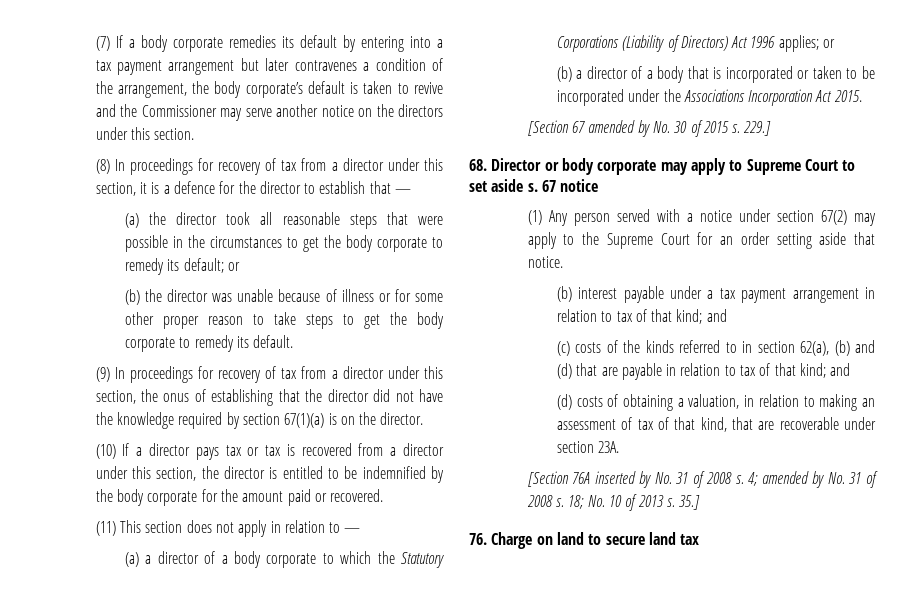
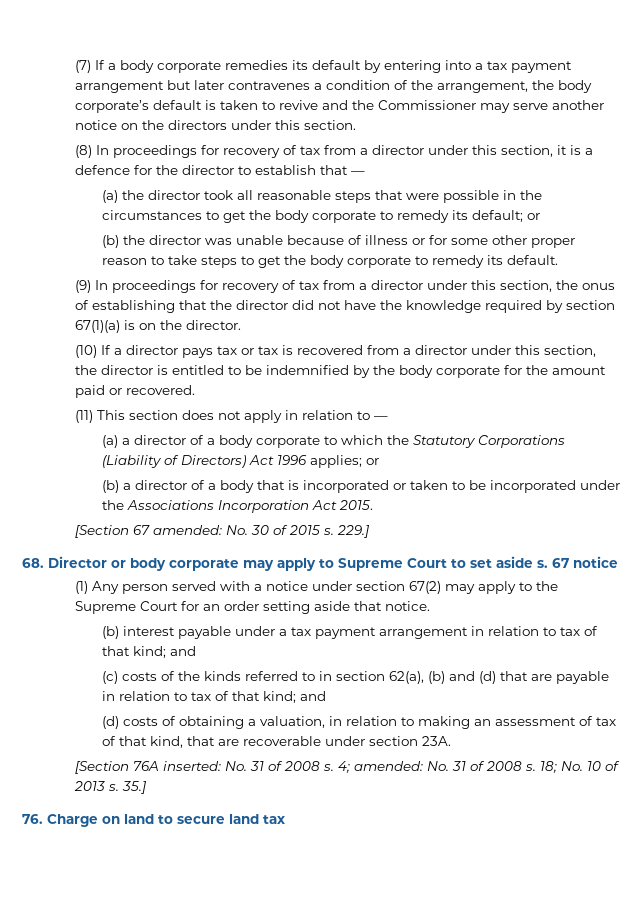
[588,120,650,137] amended by -> [153,525,223,535] amended:
[595,471,651,488] inserted by -> [163,761,222,771] inserted:
[762,471,824,488] amended by -> [354,761,424,771] amended:

